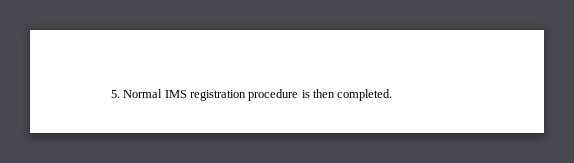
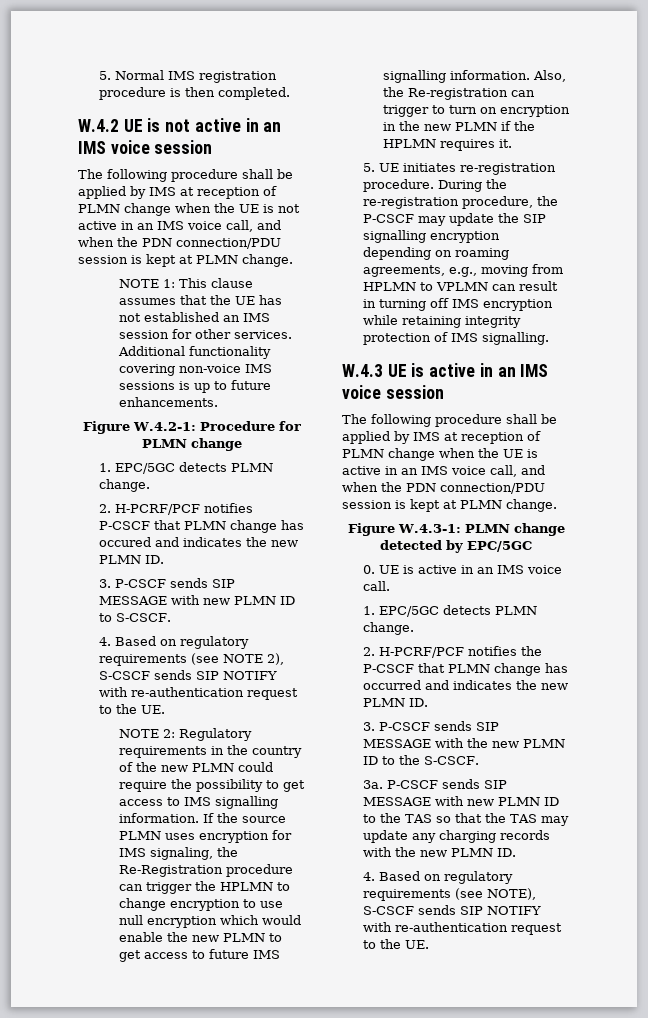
(393, 95) none -> [78,118,282,132] [78,140,213,154] [78,169,293,182] [78,186,277,199] [78,203,300,216] [78,220,281,232] [78,237,281,249] [78,254,293,267] [119,278,254,288] [119,295,283,305] [119,312,271,322] [119,329,293,339] [118,346,272,359] [119,364,273,376] [119,380,272,393] [119,397,219,407] [83,421,301,434] [142,438,242,451] [98,462,273,474] [98,479,150,492] [98,503,253,515] [98,520,304,533] [98,537,298,547] [98,555,164,564] [98,578,235,588] [98,595,295,605] [98,613,171,622] [98,636,249,649] [98,653,284,666] [98,670,277,680] [98,687,298,700] [98,704,165,714] [119,728,253,741] [119,745,303,758] [119,762,274,772] [119,779,306,792] [119,796,279,809] [119,813,287,823] [119,830,293,843] [119,847,239,860] [119,864,294,877] [119,881,291,894] [119,898,284,911] [119,915,302,928] [119,932,283,942] [119,949,281,962] [383,70,567,83] [383,87,536,100] [383,105,571,117] [383,121,536,131] [383,139,513,151] [362,163,556,175] [362,179,507,192] [362,196,558,209] [362,213,546,226] [362,230,500,243] [362,247,509,260] [362,264,563,277] [362,281,558,291] [362,298,553,311] [362,315,521,328] [362,332,549,345] [342,363,549,377] [342,385,444,399] [342,414,557,427] [342,431,541,444] [342,448,538,461] [342,465,545,477] [342,482,545,494] [342,499,557,512] [347,523,565,536] [380,540,532,553] [362,565,562,574] [362,581,390,591] [362,605,537,617] [362,622,414,635] [362,646,542,658] [362,663,568,676] [362,680,568,690] [362,698,428,707] [362,721,499,731] [362,738,565,748] [362,755,479,765] [362,779,507,789] [362,796,559,806] [362,813,569,826] [362,830,550,843] [362,847,516,857] [362,871,513,884] [362,888,536,901] [362,905,541,915] [362,922,562,935] [362,939,429,949] // W.4.2 UE is not active in an IMS voice session // The following procedure shall be applied by IMS at reception of PLMN change when the UE is not active in an IMS voice call, and when the PDN connection/PDU session is kept at PLMN change. // NOTE 1: This clause assumes that the UE has not established an IMS session for other services. Additional functionality covering non-voice IMS sessions is up to future enhancements. // Figure W.4.2-1: Procedure for PLMN change // 1. EPC/5GC detects PLMN change. // 2. H-PCRF/PCF notifies P-CSCF that PLMN change has occured and indicates the new PLMN ID. // 3. P-CSCF sends SIP MESSAGE with new PLMN ID to S-CSCF. // 4. Based on regulatory requirements (see NOTE 2), S-CSCF sends SIP NOTIFY with re-authentication request to the UE. // NOTE 2: Regulatory requirements in the country of the new PLMN could require the possibility to get access to IMS signalling information. If the source PLMN uses encryption for IMS signaling, the Re-Registration procedure can trigger the HPLMN to change encryption to use null encryption which would enable the new PLMN to get access to future IMS signalling information. Also, the Re-registration can trigger to turn on encryption in the new PLMN if the HPLMN requires it. // 5. UE initiates re-registration procedure. During the re-registration procedure, the P-CSCF may update the SIP signalling encryption depending on roaming agreements, e.g., moving from HPLMN to VPLMN can result in turning off IMS encryption while retaining integrity protection of IMS signalling. // W.4.3 UE is active in an IMS voice session // The following procedure shall be applied by IMS at reception of PLMN change when the UE is active in an IMS voice call, and when the PDN connection/PDU session is kept at PLMN change. // Figure W.4.3-1: PLMN change detected by EPC/5GC // 0. UE is active in an IMS voice call. // 1. EPC/5GC detects PLMN change. // 2. H-PCRF/PCF notifies the P-CSCF that PLMN change has occurred and indicates the new PLMN ID. // 3. P-CSCF sends SIP MESSAGE with the new PLMN ID to the S-CSCF. // 3a. P-CSCF sends SIP MESSAGE with new PLMN ID to the TAS so that the TAS may update any charging records with the new PLMN ID. // 4. Based on regulatory requirements (see NOTE), S-CSCF sends SIP NOTIFY with re-authentication request to the UE.

